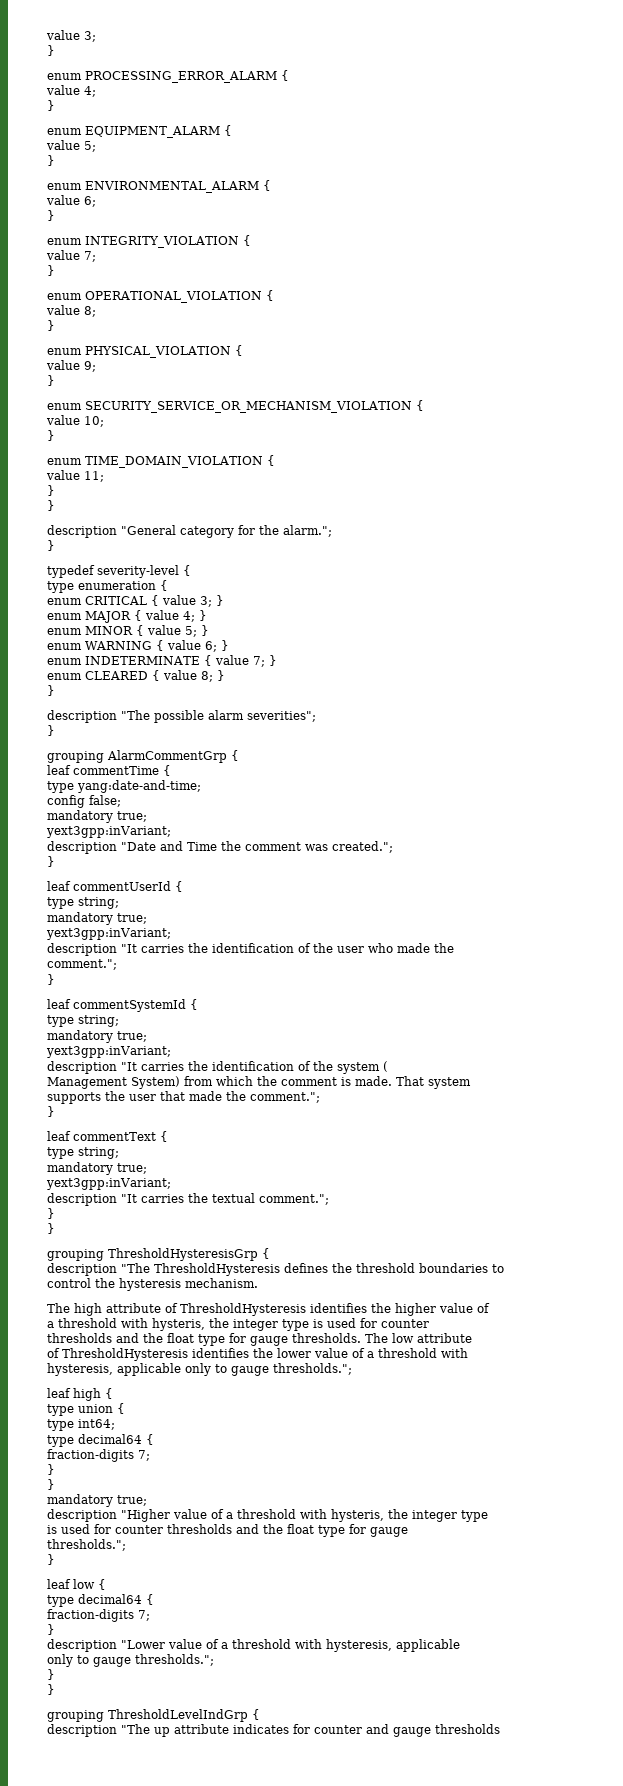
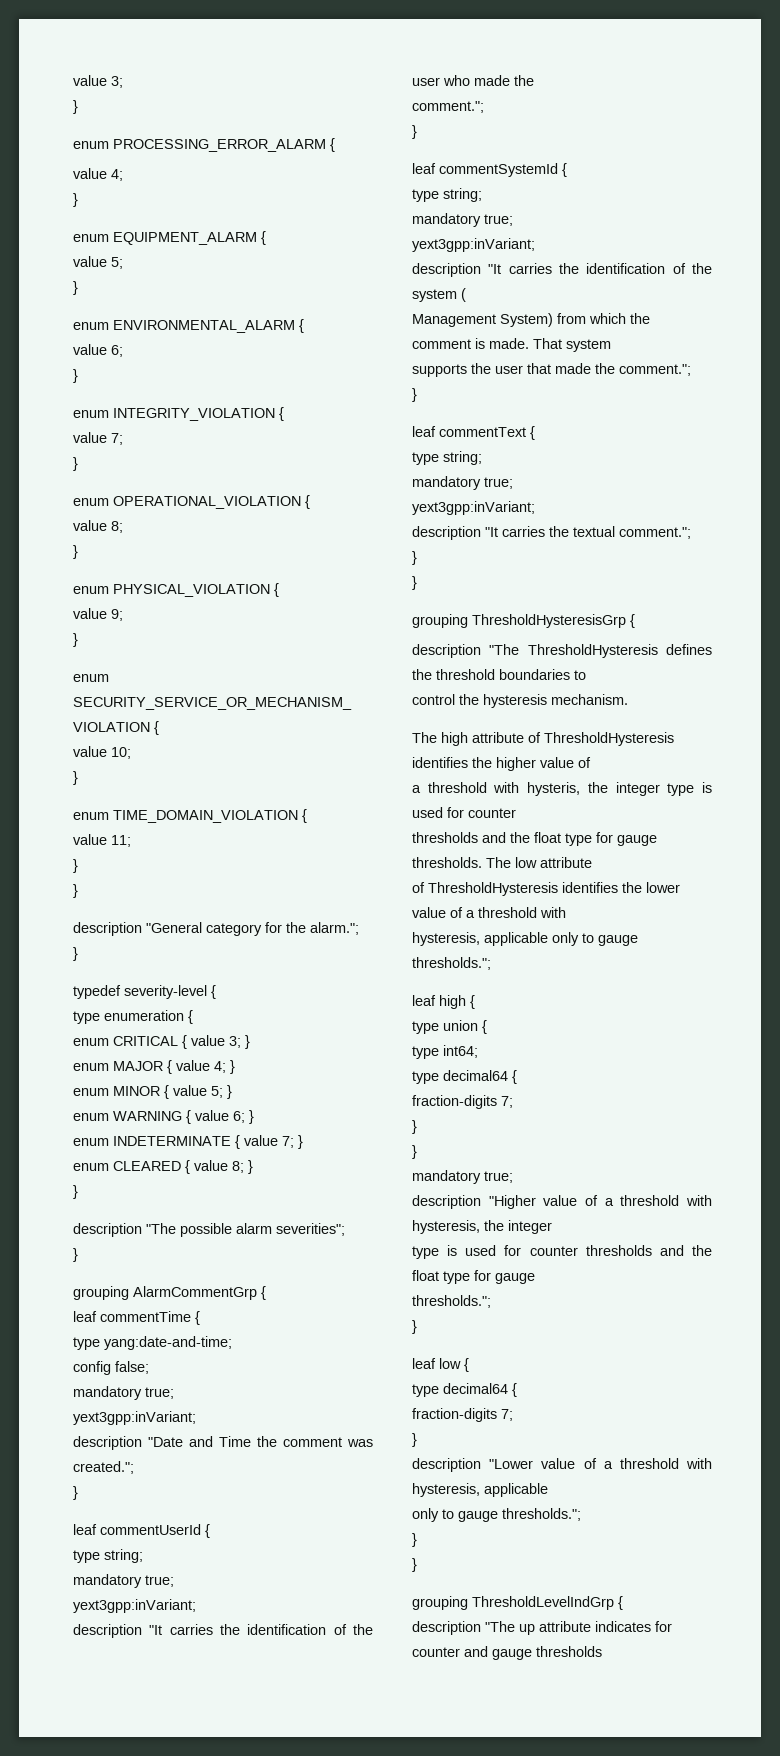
[331,1509,488,1522] hysteris, the integer type // -> [412,1220,552,1234] [412,1246,439,1259] hysteresis, the integer // type

